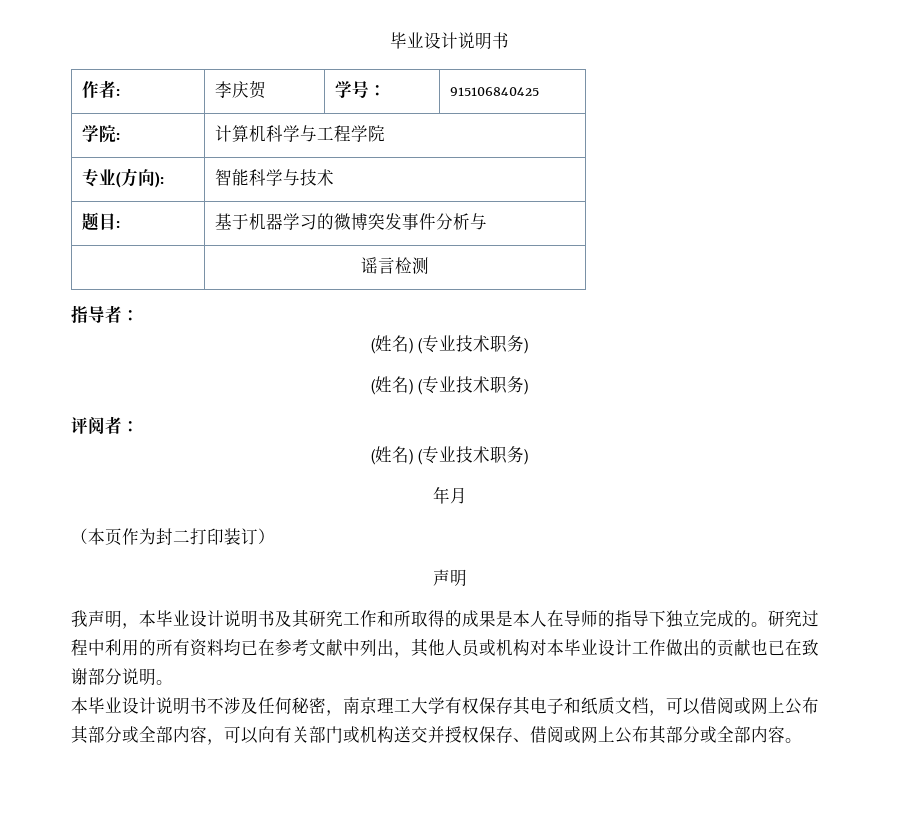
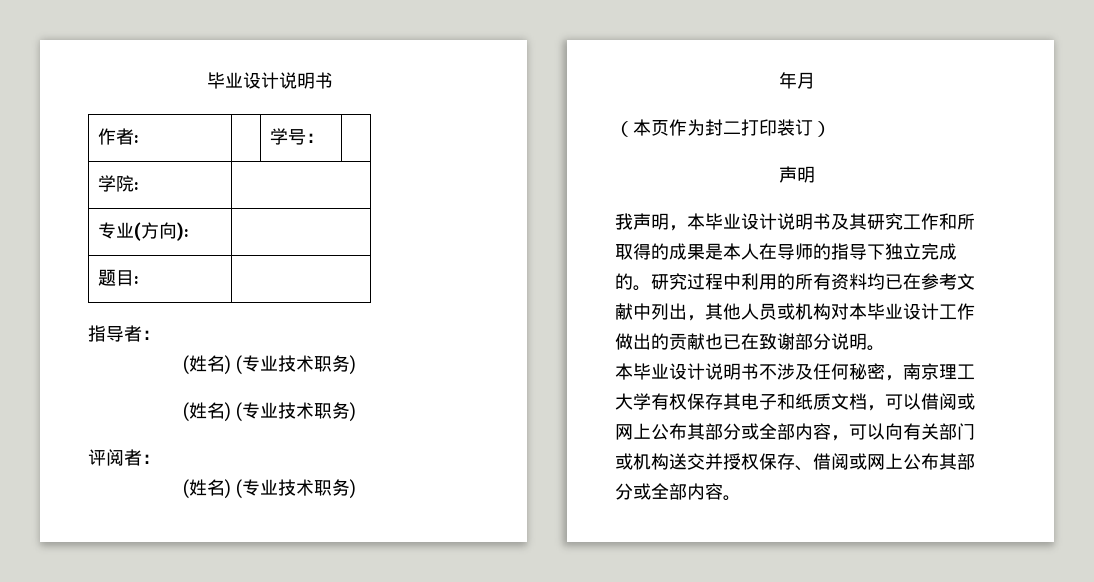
[214,80,266,99] 李庆贺 -> (139, 139) none
[449,87,539,96] 915106840425 -> (324, 138) none
[214,125,385,142] 计算机科学与工程学院 -> (139, 186) none
[214,169,334,186] 智能科学与技术 -> (189, 231) none
[214,213,487,230] [361,257,429,274] 基于机器学习的微博突发事件分析与 // | 谣言检测 -> (139, 280) none

